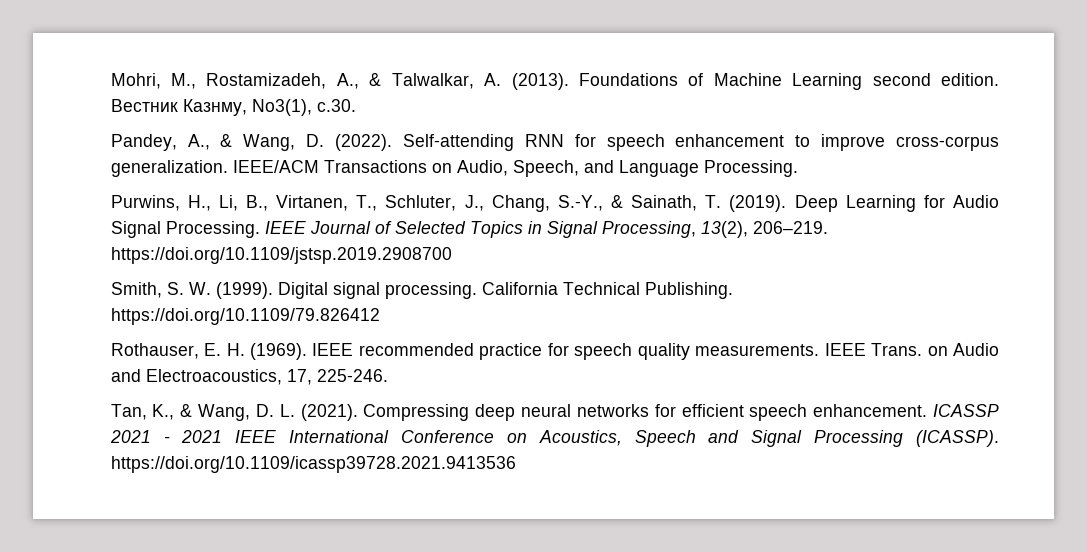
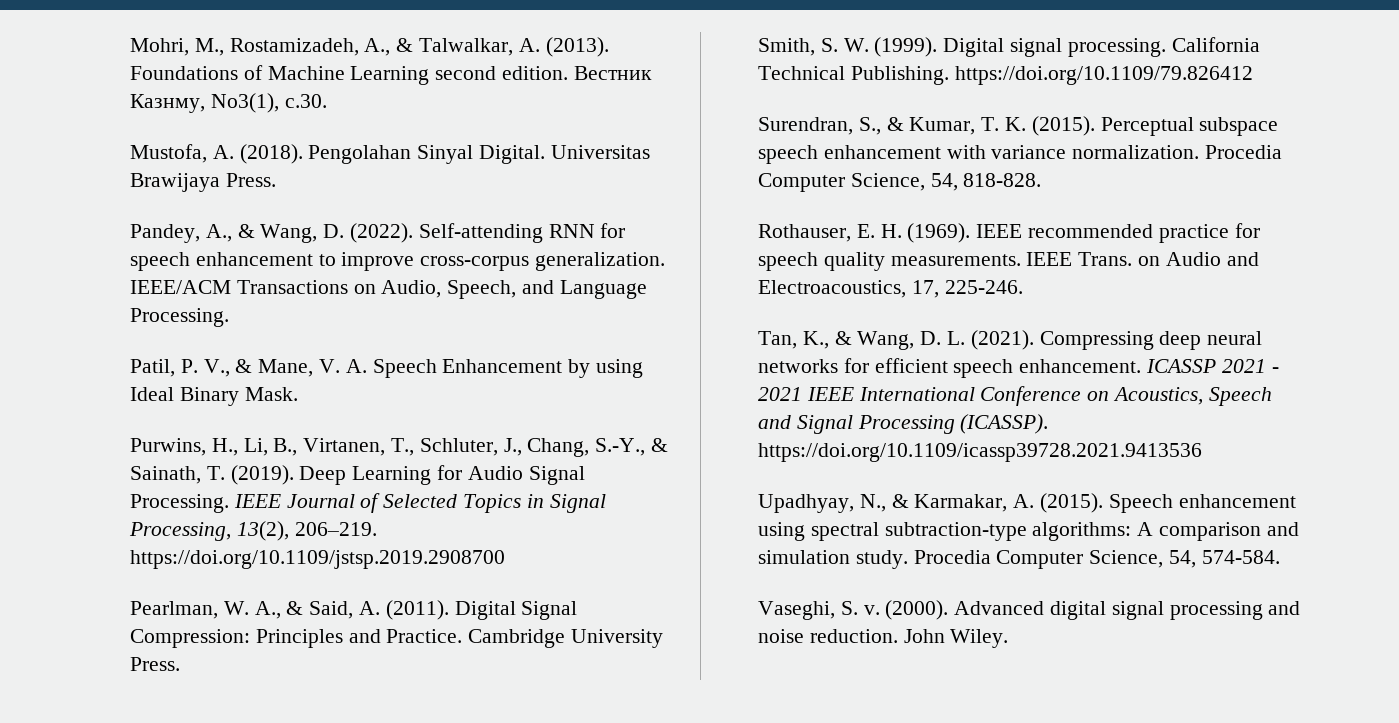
(356, 105) none -> [129,144,650,164] [129,173,276,192] // Mustofa, A. (2018). Pengolahan Sinyal Digital. Universitas Brawijaya Press.
(798, 168) none -> [129,359,644,378] [129,387,298,406] // Patil, P. V., & Mane, V. A. Speech Enhancement by using Ideal Binary Mask.
(452, 255) none -> [129,600,578,620] [129,629,664,648] [129,657,180,671] // Pearlman, W. A., & Said, A. (2011). Digital Signal Compression: Principles and Practice. Cambridge University Press.
(380, 316) none -> [757,116,1279,136] [757,145,1283,164] [757,173,1042,192] // Surendran, S., & Kumar, T. K. (2015). Perceptual subspace speech enhancement with variance normalization. Procedia Computer Science, 54, 818-828.
(516, 464) none -> [757,493,1296,513] [757,522,1299,541] [757,550,1280,569] [757,600,1301,620] [757,629,1009,648] // Upadhyay, N., & Karmakar, A. (2015). Speech enhancement using spectral subtraction-type algorithms: A comparison and simulation study. Procedia Computer Science, 54, 574-584. // Vaseghi, S. v. (2000). Advanced digital signal processing and noise reduction. John Wiley.

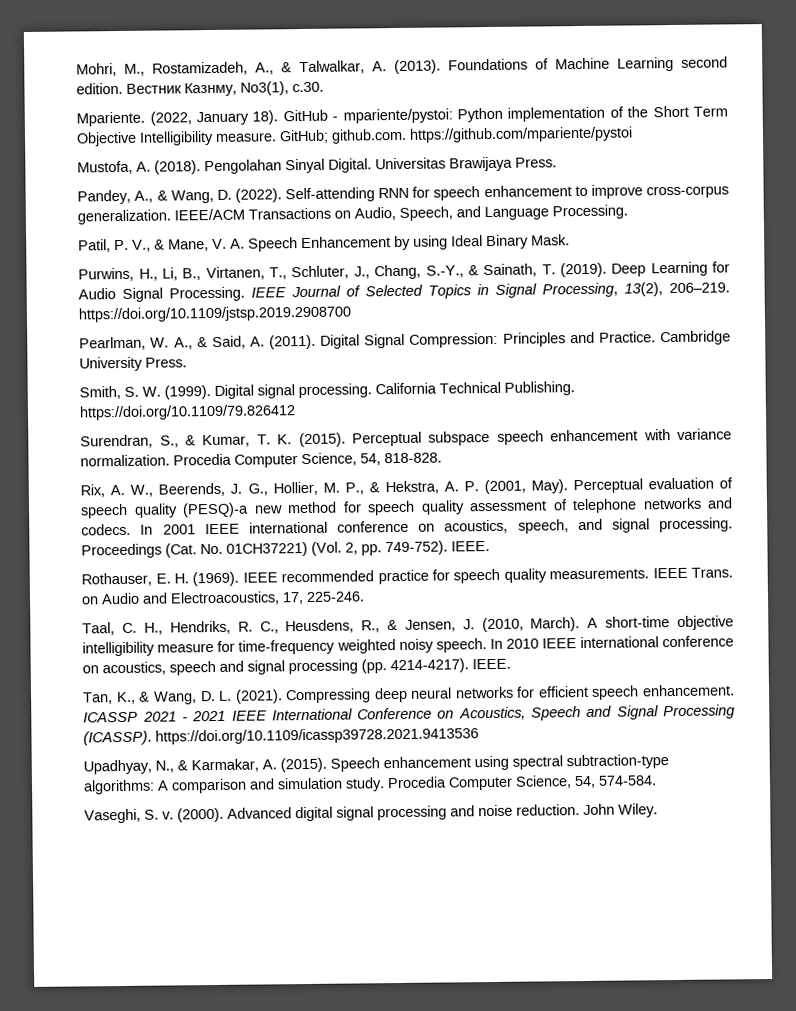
(327, 101) none -> [76,105,728,127] [76,126,634,147] // Mpariente. (2022, January 18). GitHub - mpariente/pystoi: Python implementation of the Short Term Objective Intelligibility measure. GitHub; github.com. https://github.com/mpariente/pystoi
(1042, 180) none -> [80,477,734,498] [80,497,734,519] [81,517,734,536] [81,540,491,559] // Rix, A. W., Beerends, J. G., Hollier, M. P., & Hekstra, A. P. (2001, May). Perceptual evaluation of speech quality (PESQ)-a new method for speech quality assessment of telephone networks and codecs. In 2001 IEEE international conference on acoustics, speech, and signal processing. Proceedings (Cat. No. 01CH37221) (Vol. 2, pp. 749-752). IEEE.
(1023, 287) none -> [82,615,735,636] [82,635,735,657] [82,658,512,676] // Taal, C. H., Hendriks, R. C., Heusdens, R., & Jensen, J. (2010, March). A short-time objective intelligibility measure for time-frequency weighted noisy speech. In 2010 IEEE international conference on acoustics, speech and signal processing (pp. 4214-4217). IEEE.

